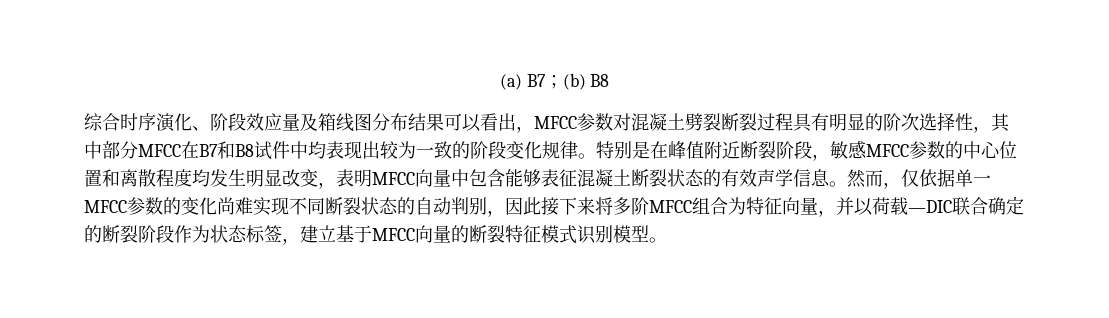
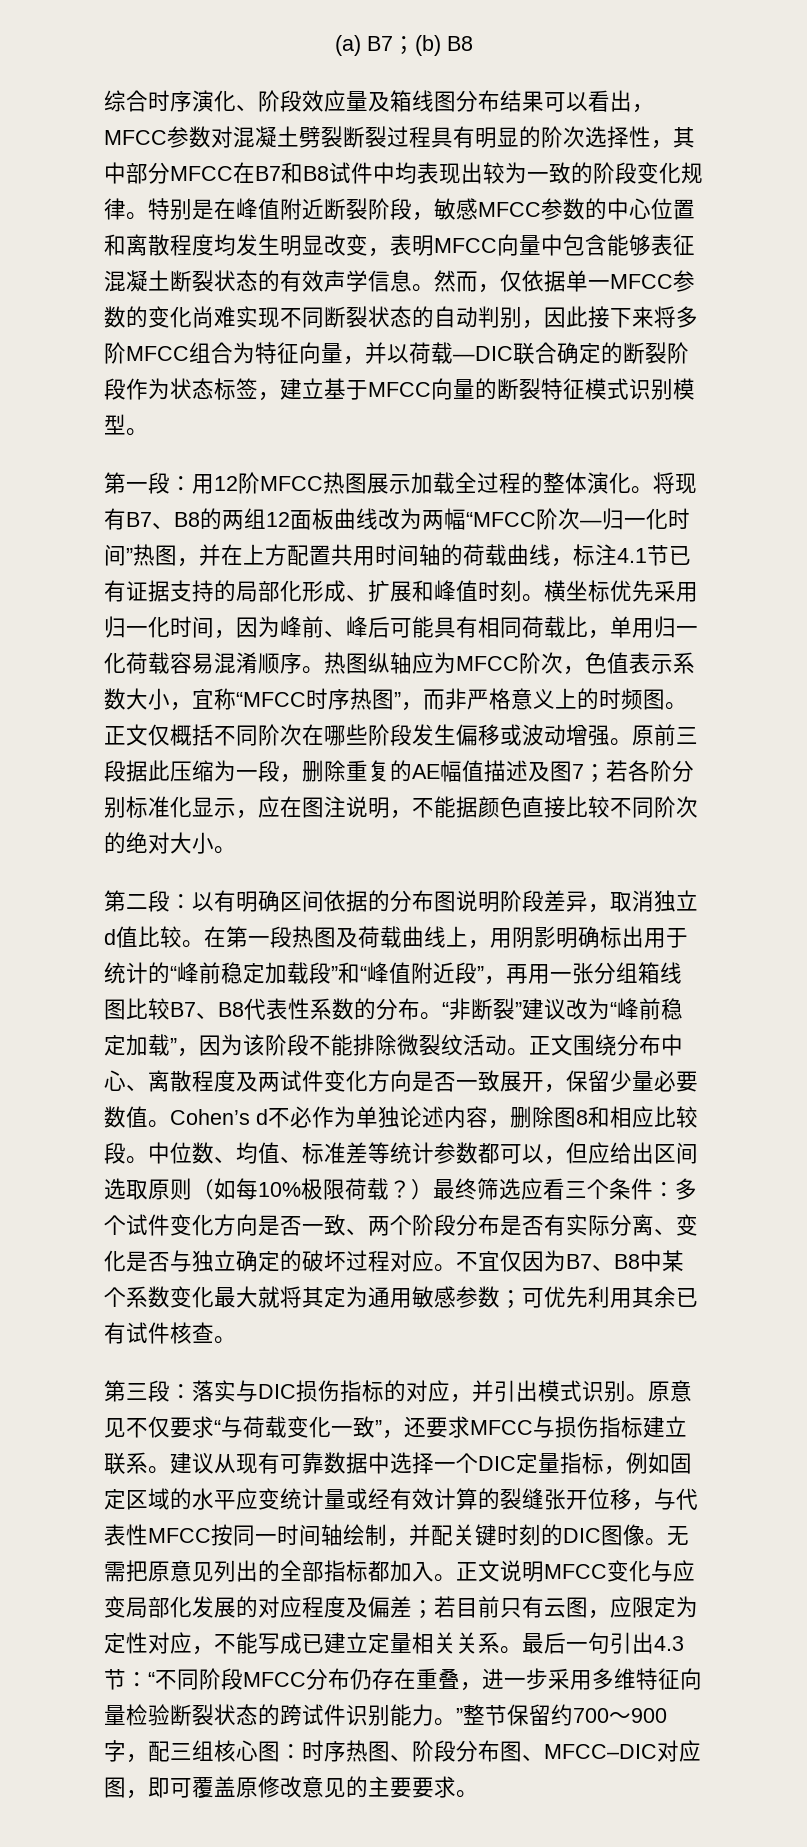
(667, 240) none -> [104,472,697,494] [104,508,690,530] [104,544,691,567] [104,580,698,602] [104,616,698,639] [104,652,695,675] [104,688,687,711] [104,724,698,746] [104,760,694,783] [104,796,698,819] [104,832,236,854] [104,890,698,913] [104,926,688,949] [104,962,682,985] [104,998,683,1020] [104,1034,683,1057] [104,1070,698,1093] [104,1106,698,1129] [104,1142,698,1165] [104,1178,697,1200] [104,1214,698,1236] [104,1250,684,1272] [104,1286,698,1309] [104,1322,236,1344] [104,1380,692,1403] [104,1416,687,1439] [104,1452,692,1475] [104,1488,698,1511] [104,1524,689,1547] [104,1560,695,1582] [104,1596,698,1619] [104,1632,684,1655] [104,1668,702,1691] [104,1704,667,1726] [104,1740,701,1763] [104,1776,478,1799] // 第一段：用12阶MFCC热图展示加载全过程的整体演化。将现有B7、B8的两组12面板曲线改为两幅“MFCC阶次—归一化时间”热图，并在上方配置共用时间轴的荷载曲线，标注4.1节已有证据支持的局部化形成、扩展和峰值时刻。横坐标优先采用归一化时间，因为峰前、峰后可能具有相同荷载比，单用归一化荷载容易混淆顺序。热图纵轴应为MFCC阶次，色值表示系数大小，宜称“MFCC时序热图”，而非严格意义上的时频图。正文仅概括不同阶次在哪些阶段发生偏移或波动增强。原前三段据此压缩为一段，删除重复的AE幅值描述及图7；若各阶分别标准化显示，应在图注说明，不能据颜色直接比较不同阶次的绝对大小。 // 第二段：以有明确区间依据的分布图说明阶段差异，取消独立d值比较。在第一段热图及荷载曲线上，用阴影明确标出用于统计的“峰前稳定加载段”和“峰值附近段”，再用一张分组箱线图比较B7、B8代表性系数的分布。“非断裂”建议改为“峰前稳定加载”，因为该阶段不能排除微裂纹活动。正文围绕分布中心、离散程度及两试件变化方向是否一致展开，保留少量必要数值。Cohen’s d不必作为单独论述内容，删除图8和相应比较段。中位数、均值、标准差等统计参数都可以，但应给出区间选取原则（如每10%极限荷载？）最终筛选应看三个条件：多个试件变化方向是否一致、两个阶段分布是否有实际分离、变化是否与独立确定的破坏过程对应。不宜仅因为B7、B8中某个系数变化最大就将其定为通用敏感参数；可优先利用其余已有试件核查。 // 第三段：落实与DIC损伤指标的对应，并引出模式识别。原意见不仅要求“与荷载变化一致”，还要求MFCC与损伤指标建立联系。建议从现有可靠数据中选择一个DIC定量指标，例如固定区域的水平应变统计量或经有效计算的裂缝张开位移，与代表性MFCC按同一时间轴绘制，并配关键时刻的DIC图像。无需把原意见列出的全部指标都加入。正文说明MFCC变化与应变局部化发展的对应程度及偏差；若目前只有云图，应限定为定性对应，不能写成已建立定量相关关系。最后一句引出4.3节：“不同阶段MFCC分布仍存在重叠，进一步采用多维特征向量检验断裂状态的跨试件识别能力。”整节保留约700～900字，配三组核心图：时序热图、阶段分布图、MFCC–DIC对应图，即可覆盖原修改意见的主要要求。

